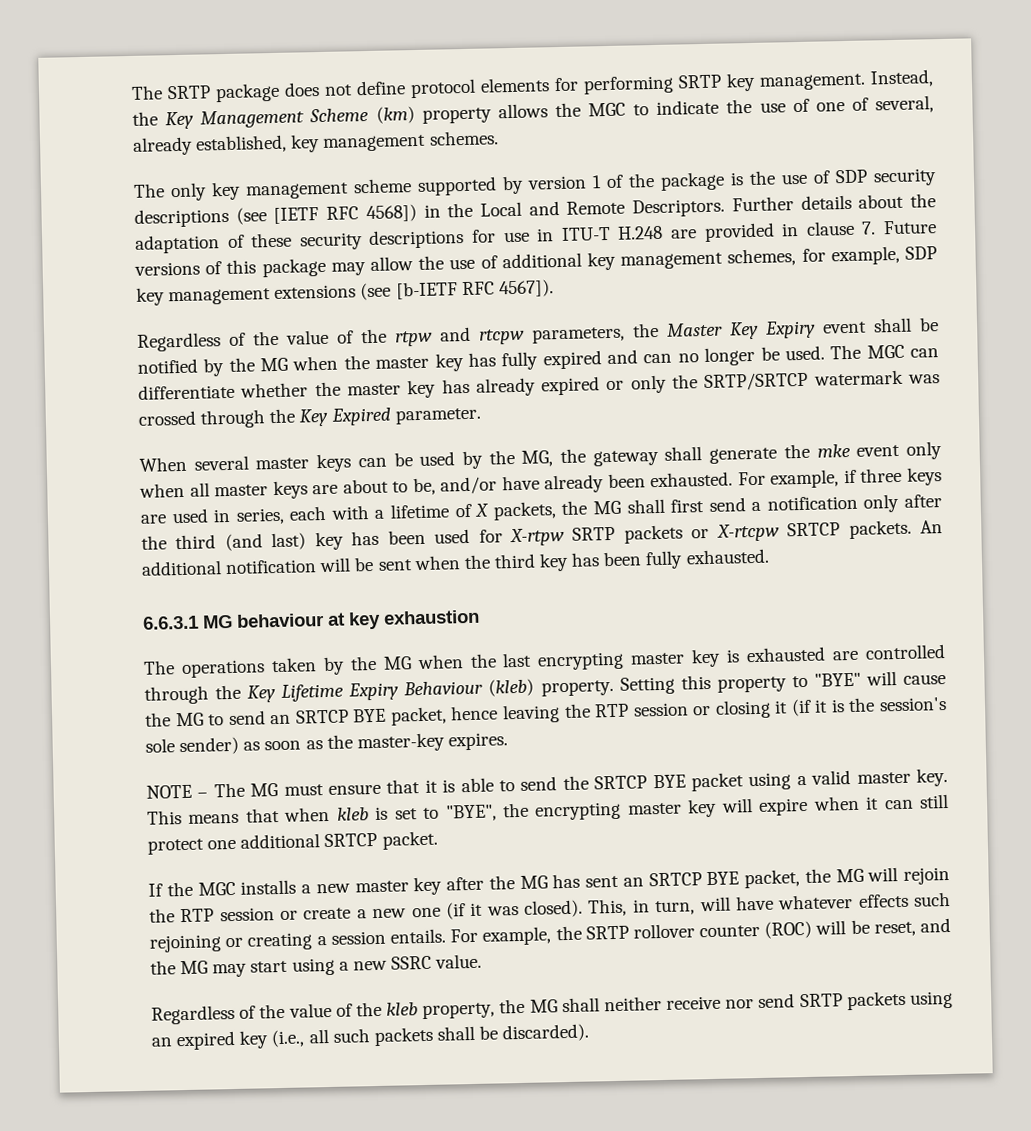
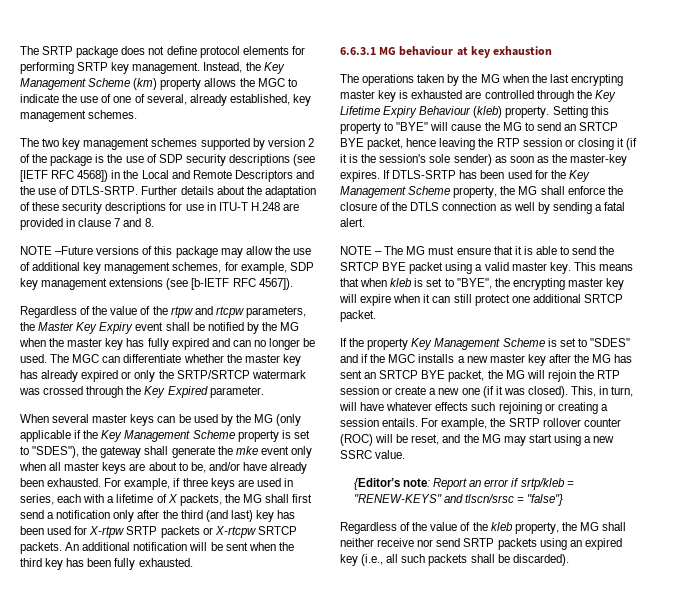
[170,178,412,202] only key management scheme -> [42,138,198,150] two key management schemes
[592,175,602,189] 1 -> [307,138,314,147] 2
[632,198,726,218] Descriptors. -> [234,170,314,182] [20,186,139,195] Descriptors and the use of DTLS-SRTP.
[861,220,938,235] 7. Future -> [114,218,154,227] [20,246,94,255] 7 and 8. // NOTE –Future
[521,450,554,467] MG, -> [253,414,302,426] [20,430,310,442] [20,446,80,458] MG (only applicable if the Key Management Scheme property is set to "SDES"),
(508, 741) none -> [383,170,590,182] [340,186,623,198] [340,202,626,214] [340,218,365,227] If DTLS-SRTP has been used for the Key Management Scheme property, the MG shall enforce the closure of the DTLS connection as well by sending a fatal alert.
(193, 889) none -> [367,338,630,350] [340,354,386,363] property Key Management Scheme is set to "SDES" and if the
(483, 961) none -> [353,478,574,490] [353,494,564,506] // {Editor’s note: Report an error if srtp/kleb = "RENEW-KEYS" and tlscn/srsc = "false"}

